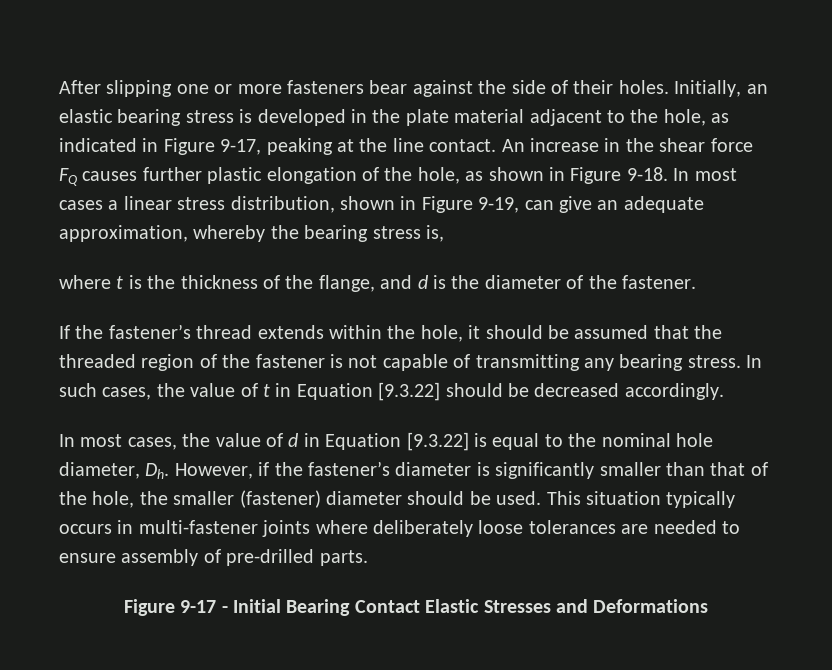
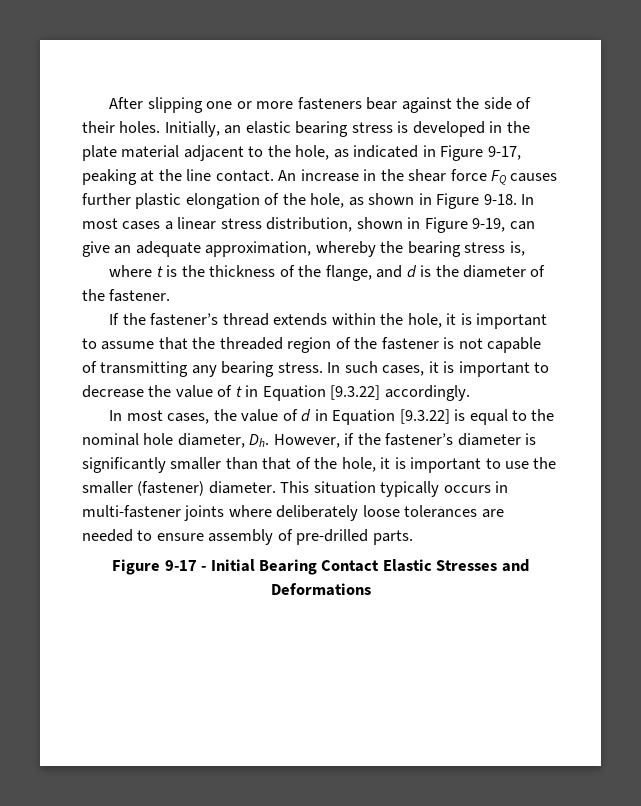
[485,325,649,339] should be assumed -> [460,313,548,329] [82,338,155,350] is important to assume
(152, 393) none -> [428,361,550,377] [82,385,144,398] it is important to decrease
[445,383,620,397] should be decreased -> (381, 392) none
[139,490,542,508] the smaller (fastener) diameter should be used. -> [380,457,557,473] [82,481,276,496] it is important to use the smaller (fastener) diameter.

